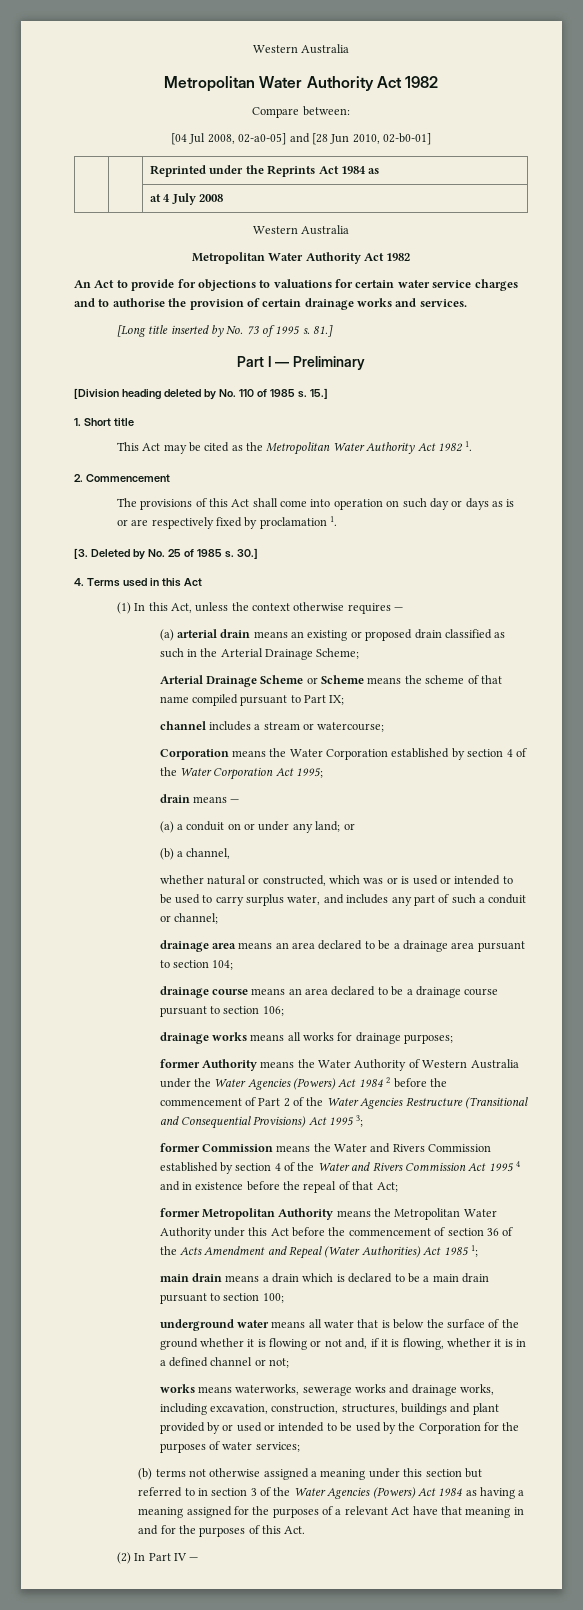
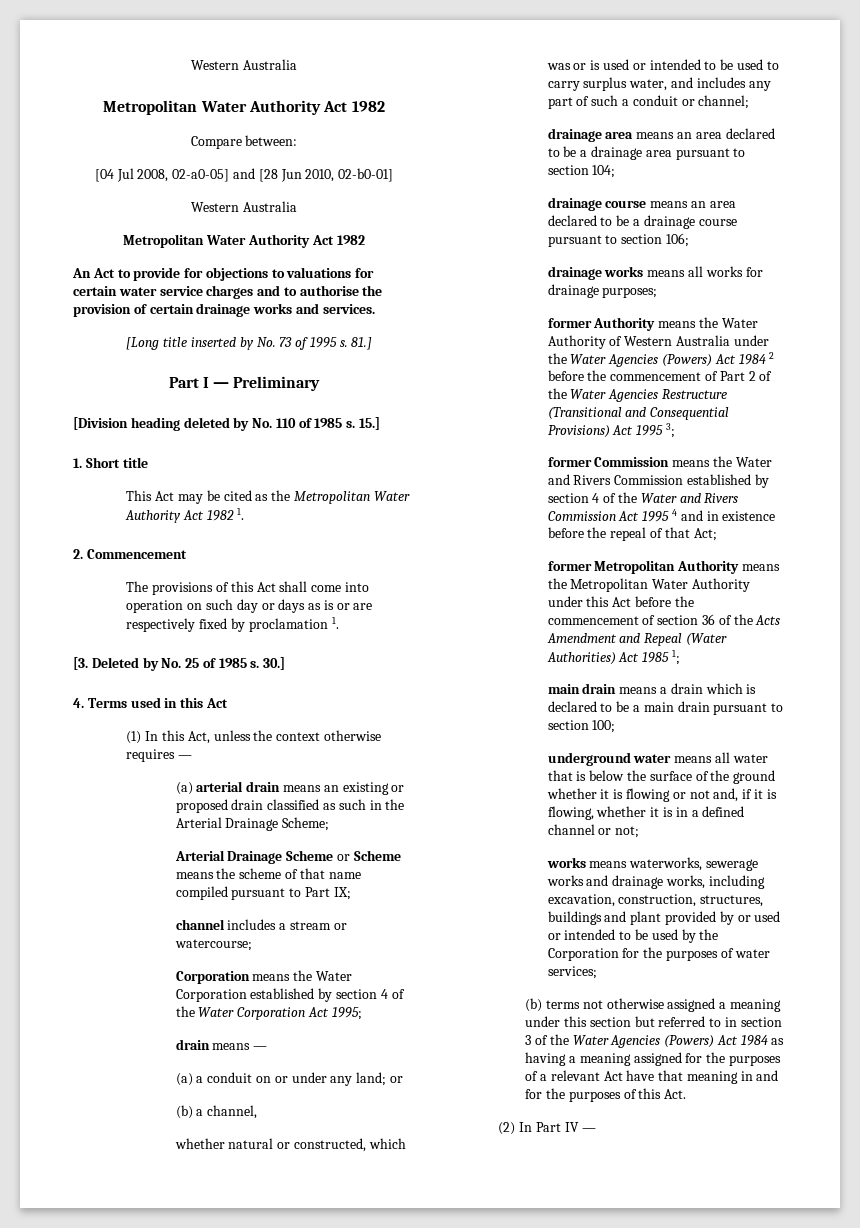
[150,165,380,177] [150,193,224,205] // | | Reprinted under the Reprints Act 1984 as // | | at 4 July 2008 -> (394, 175) none

